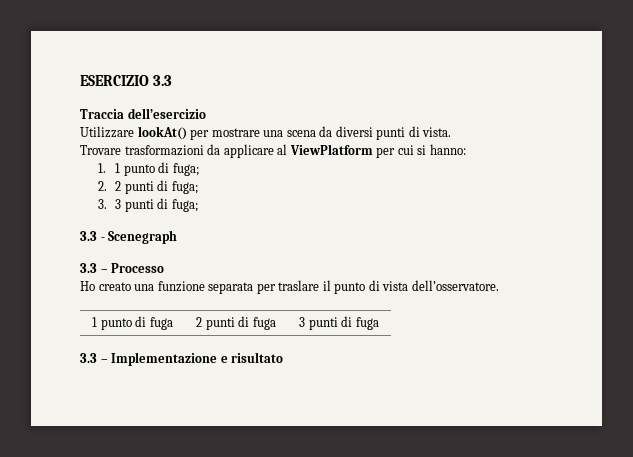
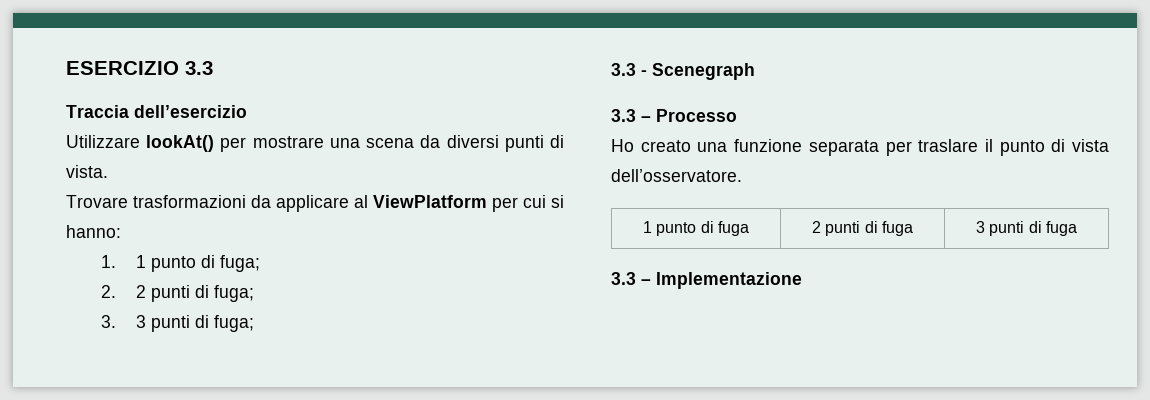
[220,352,284,363] e risultato -> (802, 280) none

